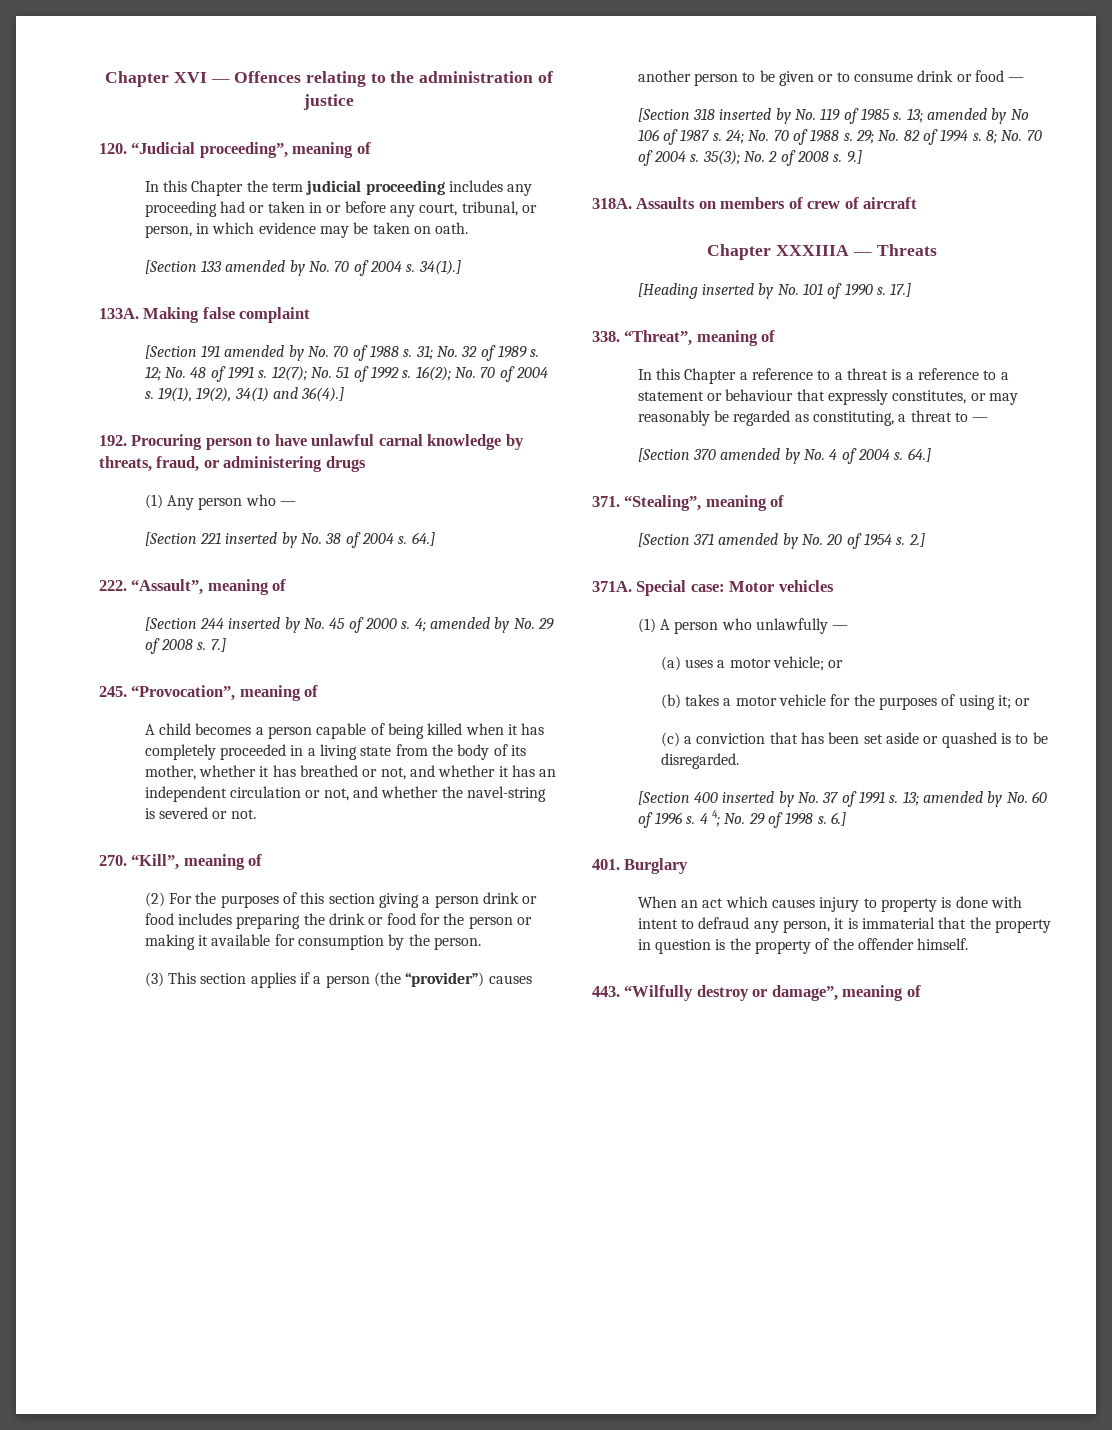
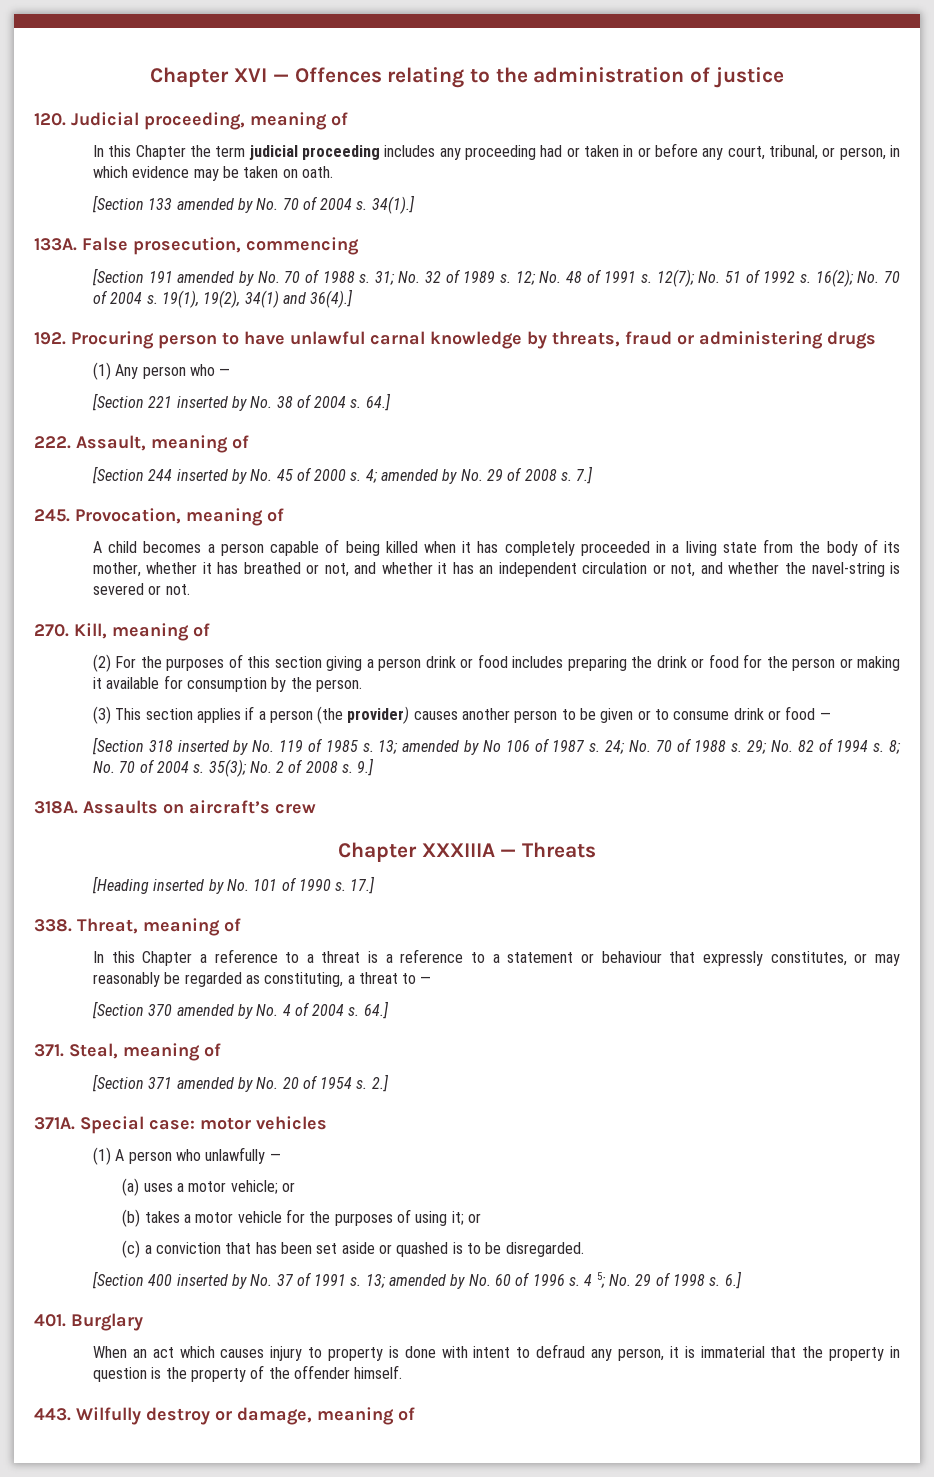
[131,142,288,158] “Judicial proceeding”, -> [71,112,245,130] Judicial proceeding,
[143,307,311,323] Making false complaint -> [82,237,359,255] False prosecution, commencing
[156,456,200,472] fraud, -> [625,331,672,345] fraud
[131,579,204,595] “Assault”, -> [76,435,146,451] Assault,
[131,685,236,701] “Provocation”, -> [75,508,181,524] Provocation,
[131,854,180,870] “Kill”, -> [74,623,107,639] Kill,
[405,972,485,987] “provider”) -> [347,706,410,724] provider)
[720,197,803,209] members of -> [189,800,270,814] aircraft’s
[844,197,918,209] of aircraft -> (316, 809) none
[624,330,693,346] “Threat”, -> [77,918,138,934] Threat,
[624,495,702,511] “Stealing”, -> [69,1043,118,1059] Steal,
[729,581,775,592] Motor -> [200,1117,251,1130] motor
[712,810,721,827] 4; -> [596,1272,606,1288] 5;
[624,985,694,1001] “Wilfully -> [76,1407,141,1425] Wilfully
[771,985,838,1001] damage”, -> [237,1407,312,1425] damage,

